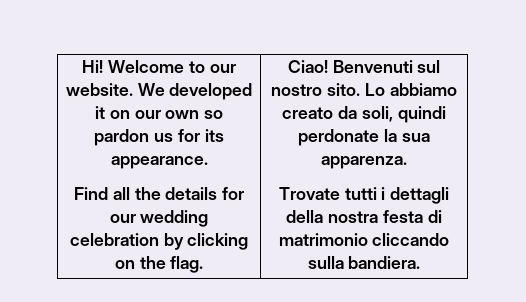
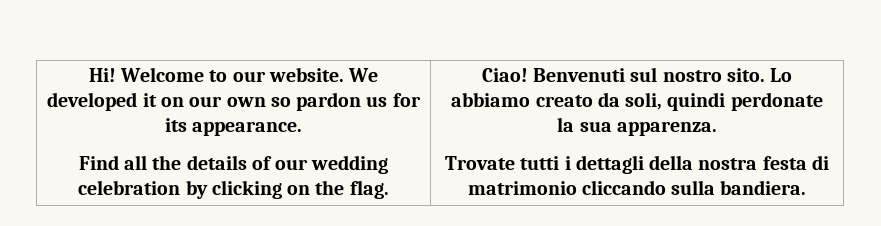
[221,187,244,200] for -> [251,156,272,170] of

